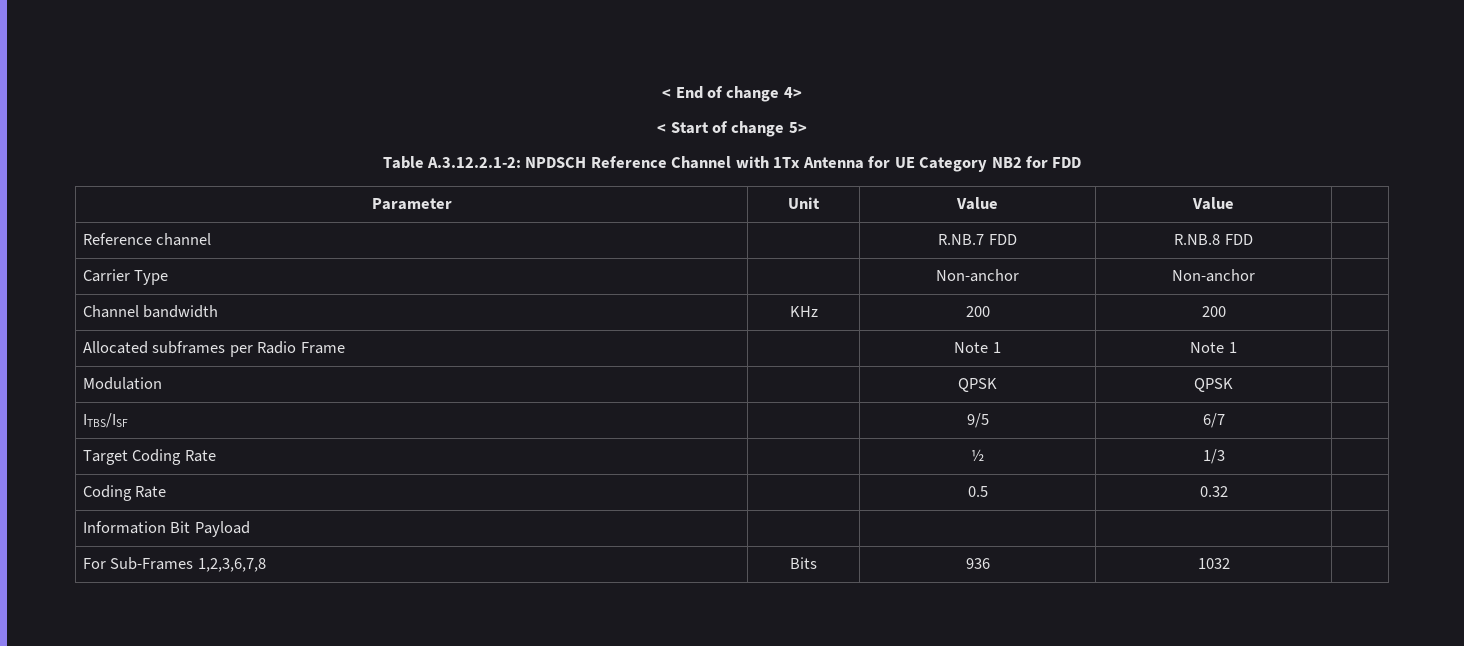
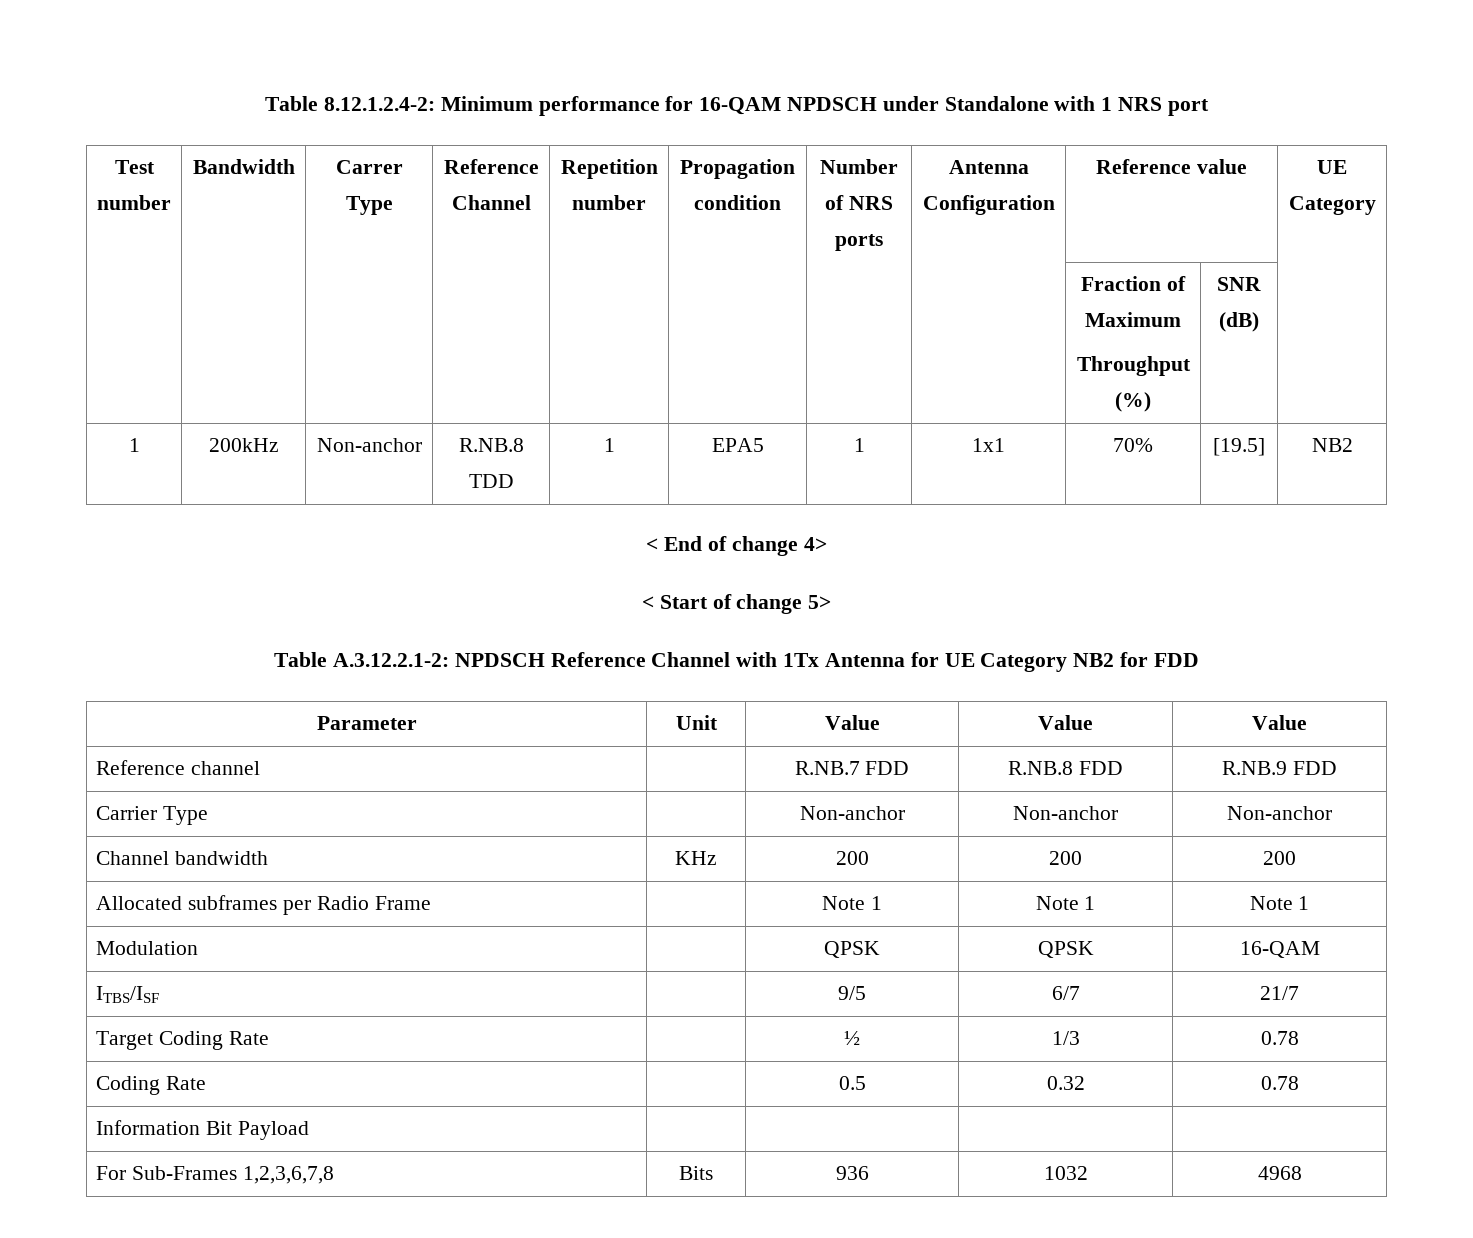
(662, 93) none -> [265,96,1209,116] [114,160,155,174] [97,195,171,210] [192,159,295,174] [335,160,403,174] [345,196,393,215] [443,159,539,174] [451,195,531,210] [560,159,658,179] [572,195,646,210] [680,159,795,179] [694,195,781,210] [820,159,898,174] [825,195,893,210] [835,234,883,251] [948,160,1029,174] [922,195,1055,215] [1096,159,1247,174] [1317,160,1347,174] [1288,196,1376,215] [1081,276,1186,291] [1085,312,1181,327] [1076,356,1191,376] [1115,392,1151,412] [1217,277,1261,291] [1219,312,1259,332] [128,438,140,452] [208,438,279,452] [316,438,422,452] [458,438,524,452] [468,474,514,488] [603,438,615,452] [711,438,764,452] [853,438,865,452] [972,438,1005,452] [1113,438,1153,452] [1213,438,1265,456] [1311,438,1353,452] Table 8.12.1.2.4-2: Minimum performance for 16-QAM NPDSCH under Standalone with 1 NRS port // Test number | Bandwidth | Carrer Type | Reference Channel | Repetition number | Propagation condition | Number of NRS ports | Antenna Configuration | Reference value | UE Category // | | | | | | | | Fraction of Maximum // Throughput (%) | SNR (dB) | // 1 | 200kHz | Non-anchor | R.NB.8 TDD | 1 | EPA5 | 1 | 1x1 | 70% | [19.5] | NB2 //
(1234, 203) none -> [1252,715,1307,730] Value
(1253, 239) none -> [1222,761,1337,775] R.NB.9 FDD
(1255, 275) none -> [1227,806,1332,820] Non-anchor
(1226, 311) none -> [1263,851,1296,865] 200
(1237, 347) none -> [1249,896,1310,910] Note 1
(1233, 385) none -> [1239,941,1320,958] 16-QAM
(1225, 420) none -> [1260,986,1299,1000] 21/7
(1225, 456) none -> [1260,1031,1299,1045] 0.78
(1228, 491) none -> [1260,1076,1299,1090] 0.78
(1230, 563) none -> [1257,1166,1302,1180] 4968

